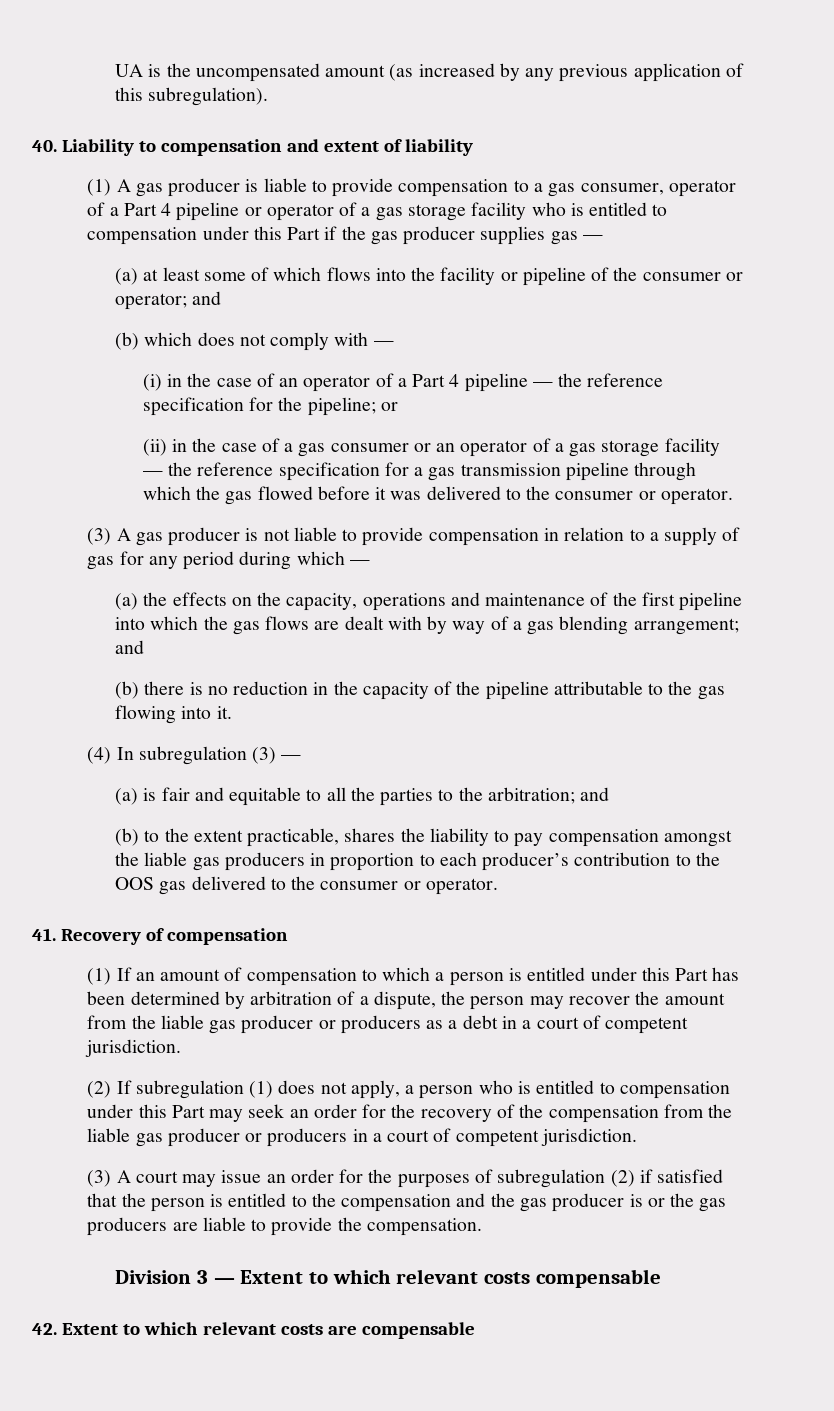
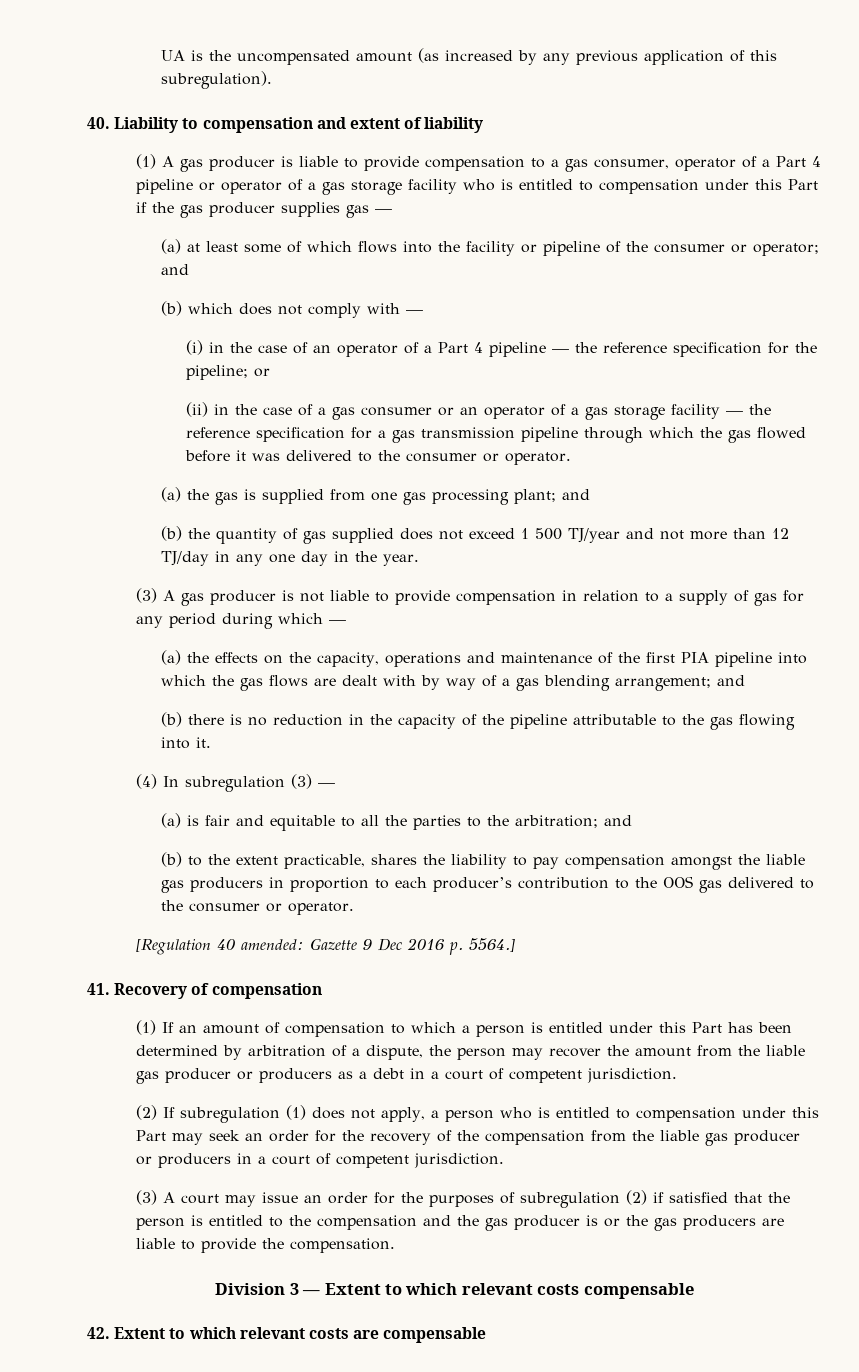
(733, 496) none -> [161,487,591,505] [161,526,789,544] [161,551,419,566] // (a) the gas is supplied from one gas processing plant; and // (b) the quantity of gas supplied does not exceed 1 500 TJ/year and not more than 12 TJ/day in any one day in the year.
(675, 599) none -> [680,652,709,663] PIA
(498, 886) none -> [136,938,516,955] // [Regulation 40 amended: Gazette 9 Dec 2016 p. 5564.]

